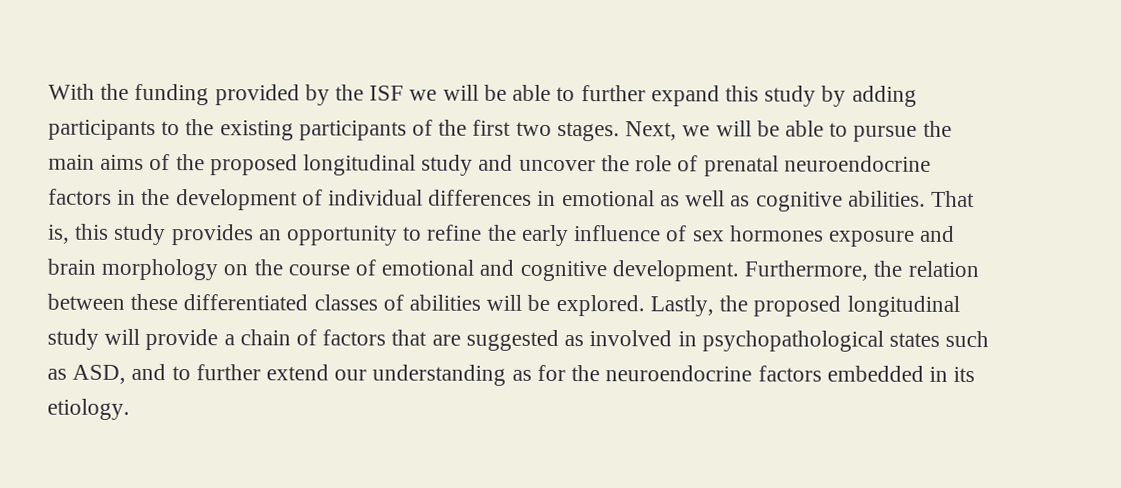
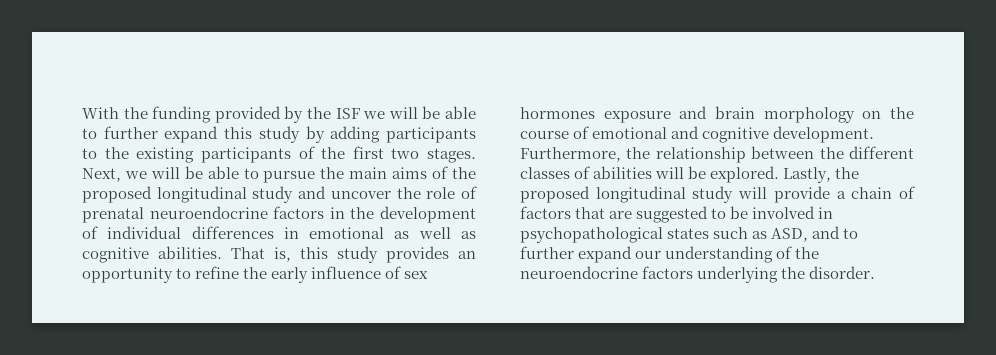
[907,260,979,278] [47,293,309,311] relation between these differentiated -> [655,146,914,163] relationship between the different
[564,335,585,347] as -> [711,206,749,219] to be
[266,364,330,381] extend -> [578,246,633,263] expand
[511,364,566,382] as for -> [776,246,793,259] of
[826,365,976,383] [47,398,130,420] embedded in its etiology. -> [697,266,876,283] underlying the disorder.

